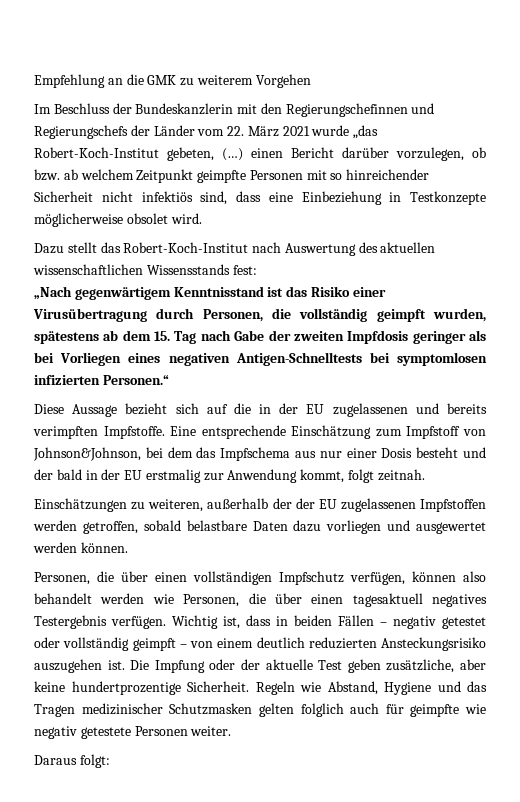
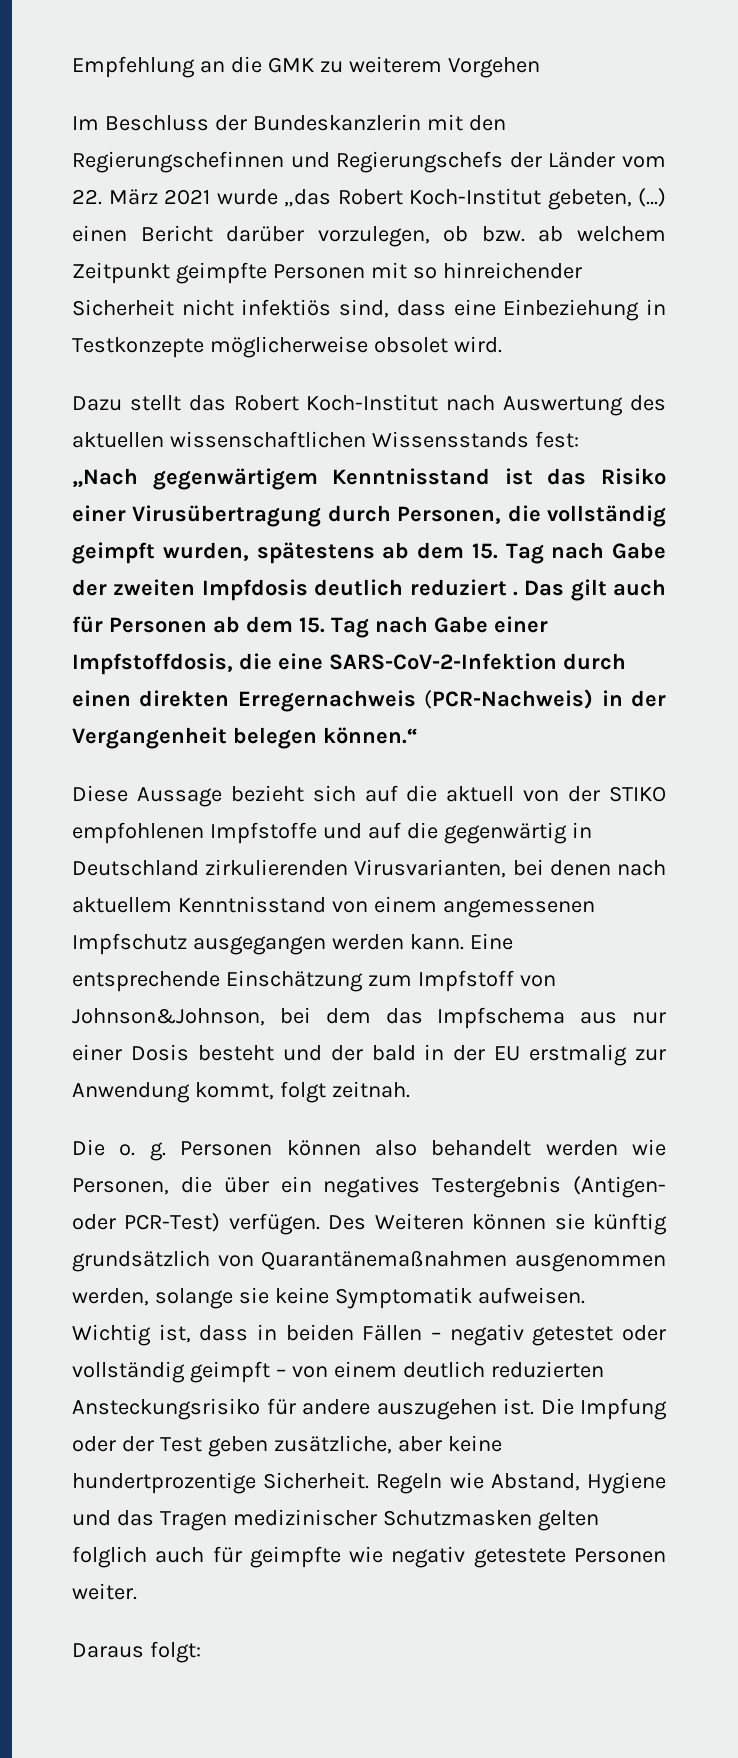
[34,147,159,158] Robert-Koch-Institut -> [337,188,541,205] Robert Koch-Institut
[123,242,249,253] Robert-Koch-Institut -> [233,394,439,411] Robert Koch-Institut
[412,330,487,344] [34,352,487,366] [34,375,169,385] geringer als bei Vorliegen eines negativen Antigen-Schnelltests bei symptomlosen infizierten Personen.“ -> [314,579,666,601] [72,616,548,638] [72,653,626,675] [72,689,666,712] [72,727,418,749] deutlich reduziert . Das gilt auch für Personen ab dem 15. Tag nach Gabe einer Impfstoffdosis, die eine SARS-CoV-2-Infektion durch einen direkten Erregernachweis (PCR-Nachweis) in der Vergangenheit belegen können.“
[259,403,488,417] [33,426,165,439] in der EU zugelassenen und bereits verimpften Impfstoffe. -> [446,786,667,802] [72,822,592,844] [72,859,666,878] [72,896,595,918] [72,933,464,955] aktuell von der STIKO empfohlenen Impfstoffe und auf die gegenwärtig in Deutschland zirkulierenden Virusvarianten, bei denen nach aktuellem Kenntnisstand von einem angemessenen Impfschutz ausgegangen werden kann.
[34,498,486,512] [33,520,486,534] [33,542,128,553] [34,571,405,585] Einschätzungen zu weiteren, außerhalb der der EU zugelassenen Impfstoffen werden getroffen, sobald belastbare Daten dazu vorliegen und ausgewertet werden können. // Personen, die über einen vollständigen Impfschutz verfügen, -> [72,1139,273,1161] Die o. g. Personen
[311,593,487,607] [34,615,166,629] einen tagesaktuell negatives Testergebnis verfügen. -> [280,1176,666,1198] [72,1213,668,1235] [72,1250,666,1272] [72,1287,585,1309] ein negatives Testergebnis (Antigen- oder PCR-Test) verfügen. Des Weiteren können sie künftig grundsätzlich von Quarantänemaßnahmen ausgenommen werden, solange sie keine Symptomatik aufweisen.
(486, 644) none -> [266,1398,370,1415] für andere
[265,659,313,670] aktuelle -> (154, 1444) none

